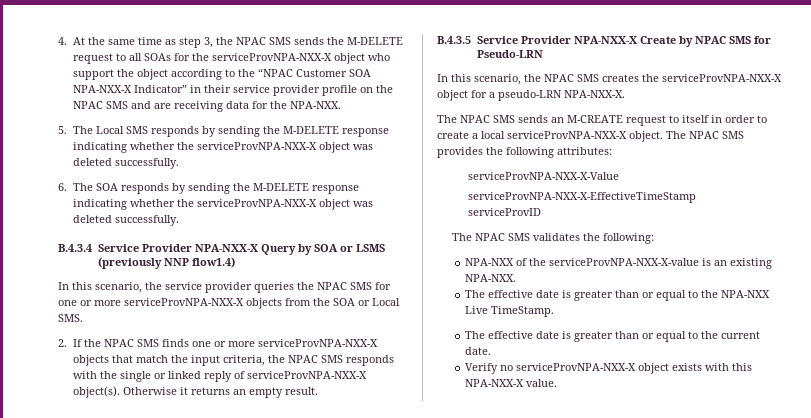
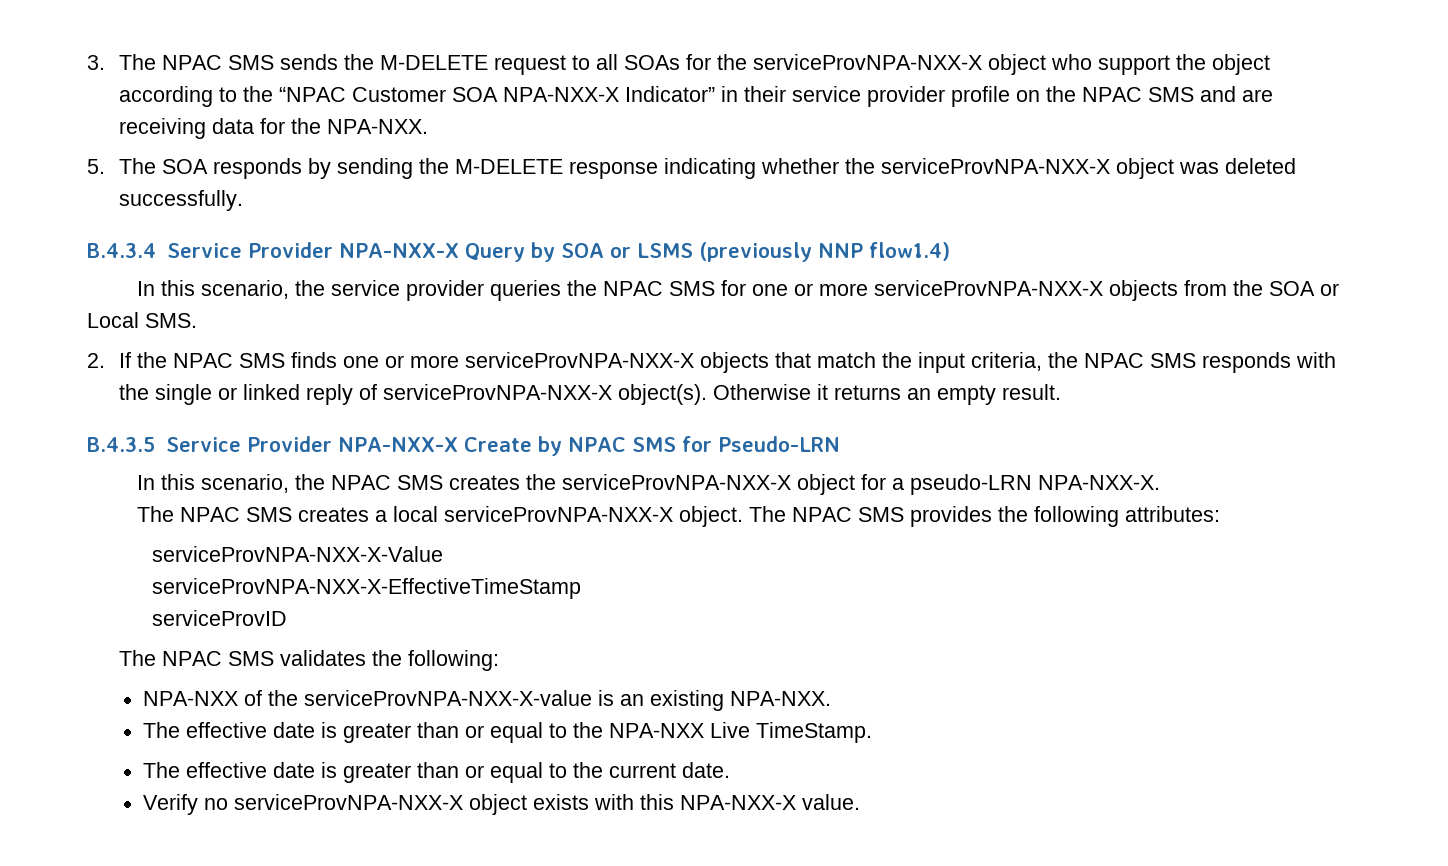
[58,37,234,48] 4. At the same time as step 3, the -> [87,54,157,70] 3. The
[96,126,390,137] [73,142,374,153] [73,158,180,169] [58,183,94,191] Local SMS responds by sending the M-DELETE response indicating whether the serviceProvNPA-NXX-X object was deleted successfully. // 6. The -> (157, 166) none
[518,115,767,126] [437,131,469,139] sends an M-CREATE request to itself in order to create -> [297,507,369,522] creates

